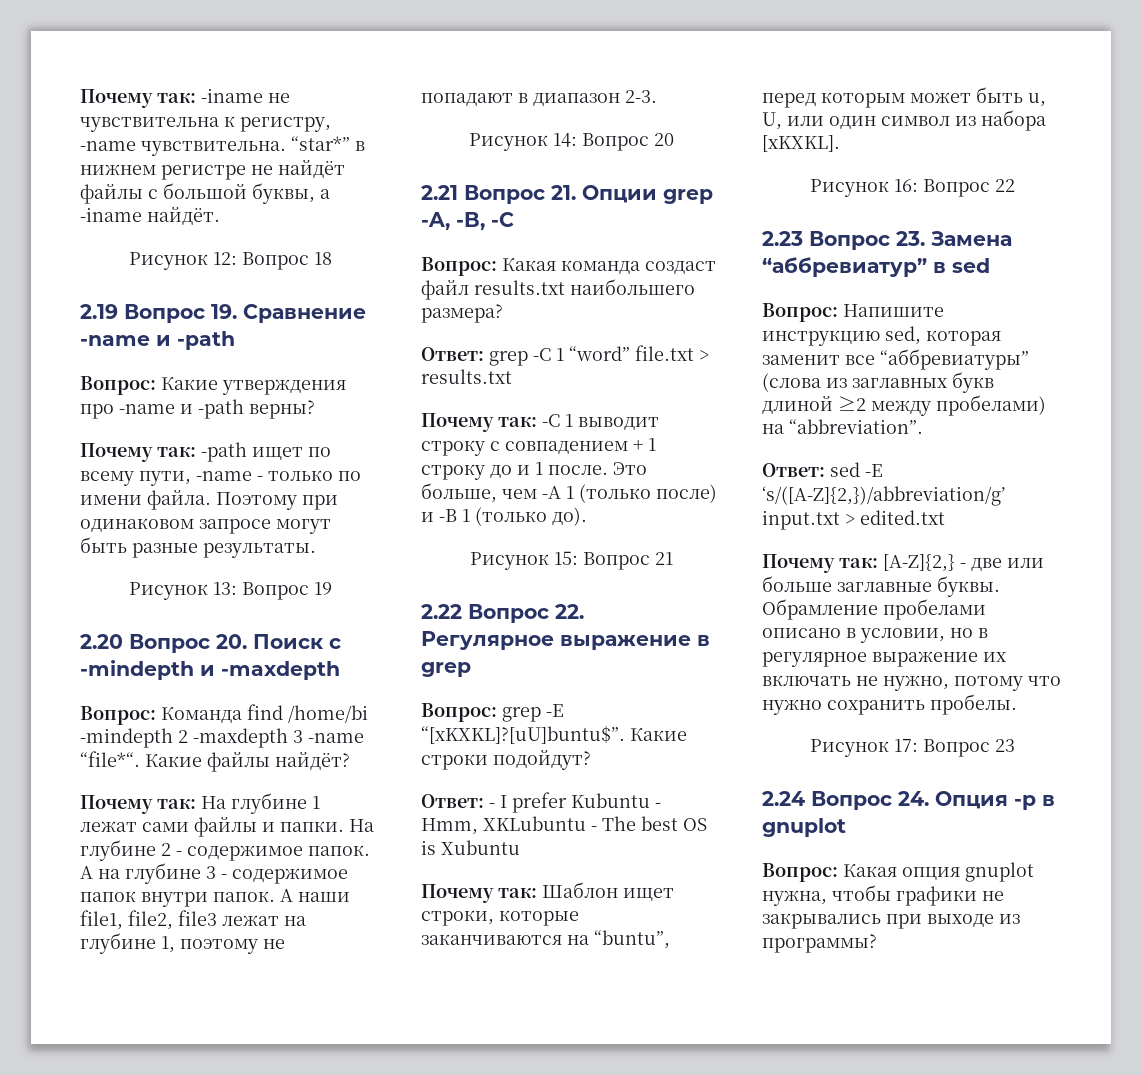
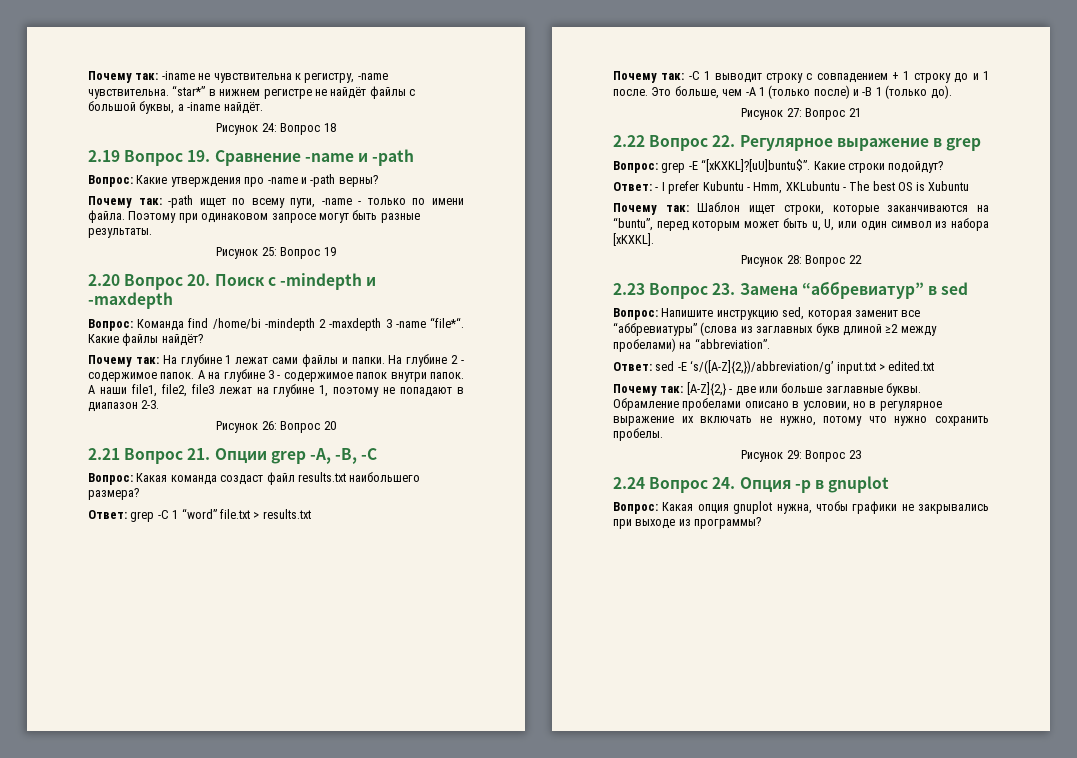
[212,252,237,265] 12: -> [261,123,277,132] 24:
[212,582,237,595] 13: -> [261,247,277,256] 25:
[552,133,577,147] 14: -> [261,421,277,430] 26:
[553,551,578,565] 15: -> [786,108,802,117] 27:
[893,179,918,192] 16: -> [786,255,802,264] 28:
[893,739,918,752] 17: -> [786,450,802,459] 29:

